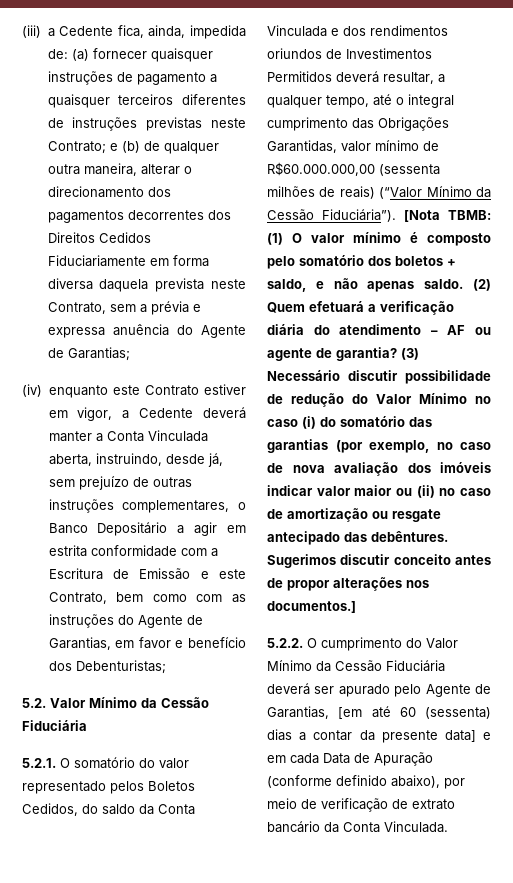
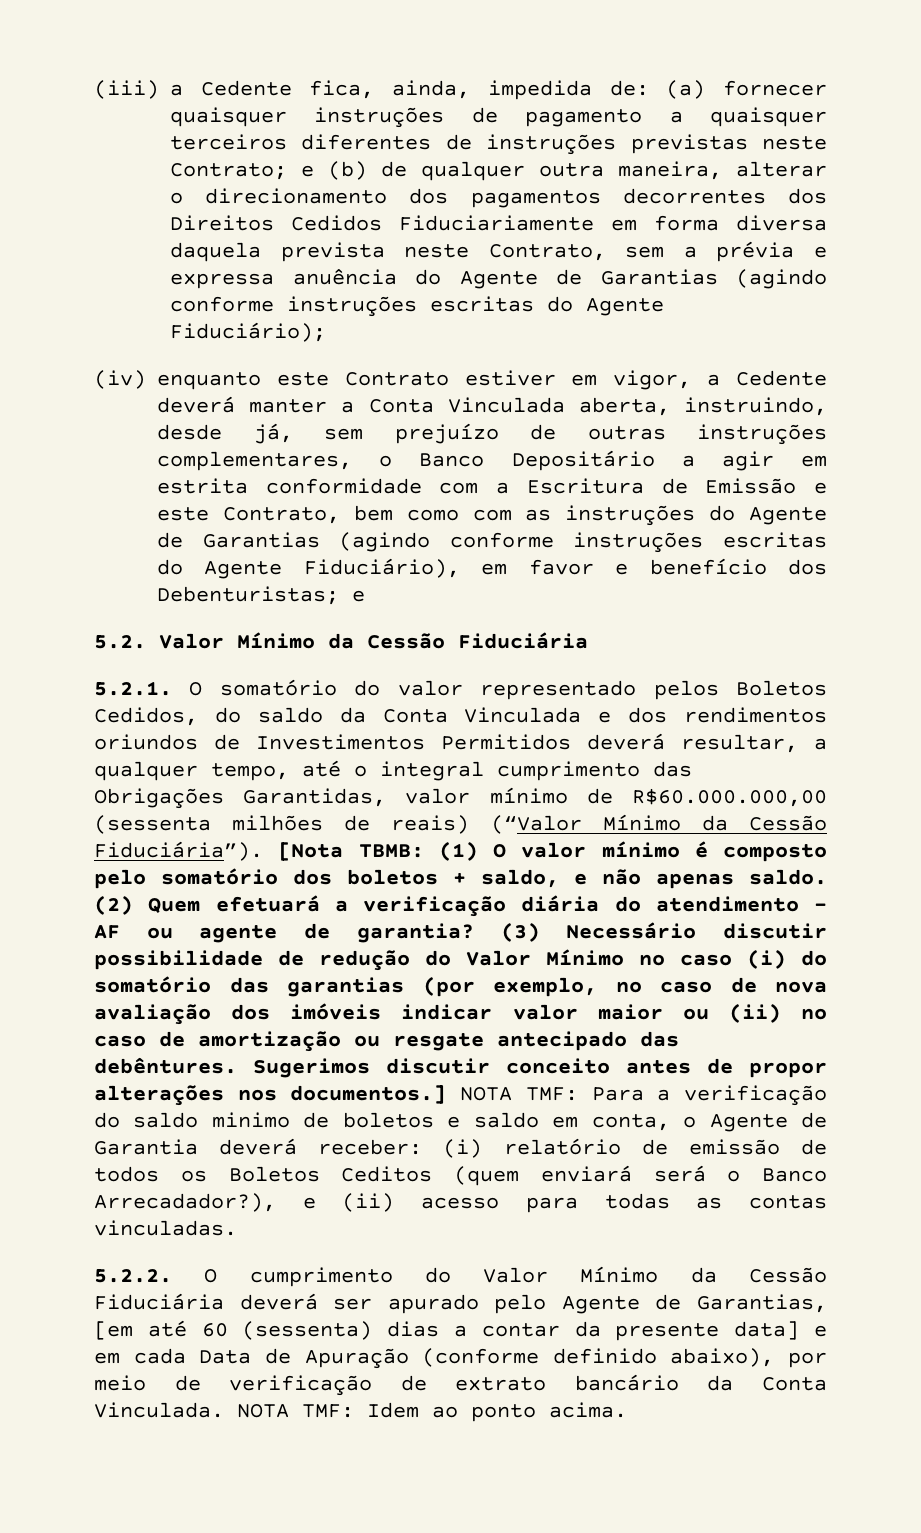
[67,347,130,361] Garantias; -> [600,269,827,289] [170,296,664,317] [170,322,326,342] Garantias (agindo conforme instruções escritas do Agente Fiduciário);
[48,637,111,650] Garantias, -> [202,532,828,553] [157,558,460,579] Garantias (agindo conforme instruções escritas do Agente Fiduciário),
(166, 667) none -> [352,590,365,602] e
(356, 607) none -> [460,1085,827,1106] [94,1112,828,1132] [94,1138,827,1158] [94,1165,827,1186] [94,1193,827,1213] [94,1220,237,1236] NOTA TMF: Para a verificação do saldo minimo de boletos e saldo em conta, o Agente de Garantia deverá receber: (i) relatório de emissão de todos os Boletos Ceditos (quem enviará será o Banco Arrecadador?), e (ii) acesso para todas as contas vinculadas.
(448, 827) none -> [237,1402,627,1422] NOTA TMF: Idem ao ponto acima.

